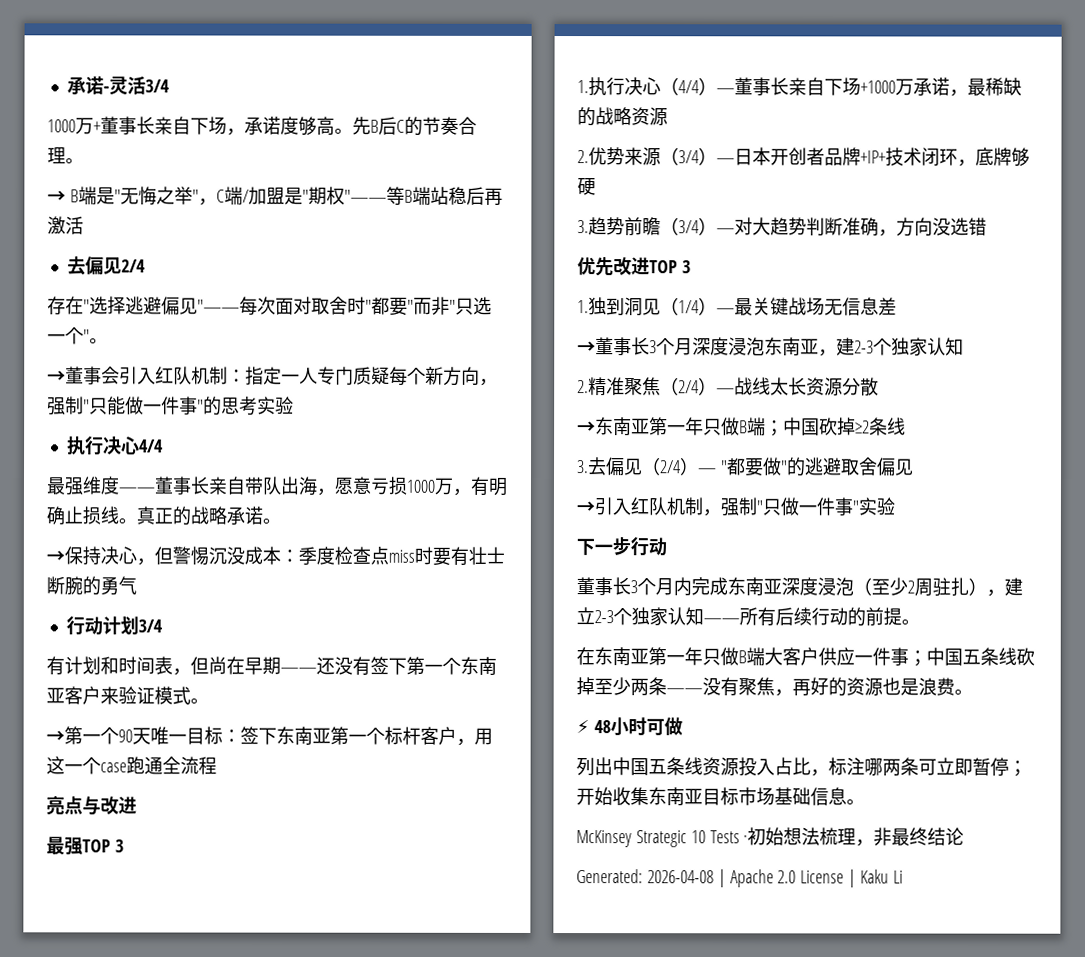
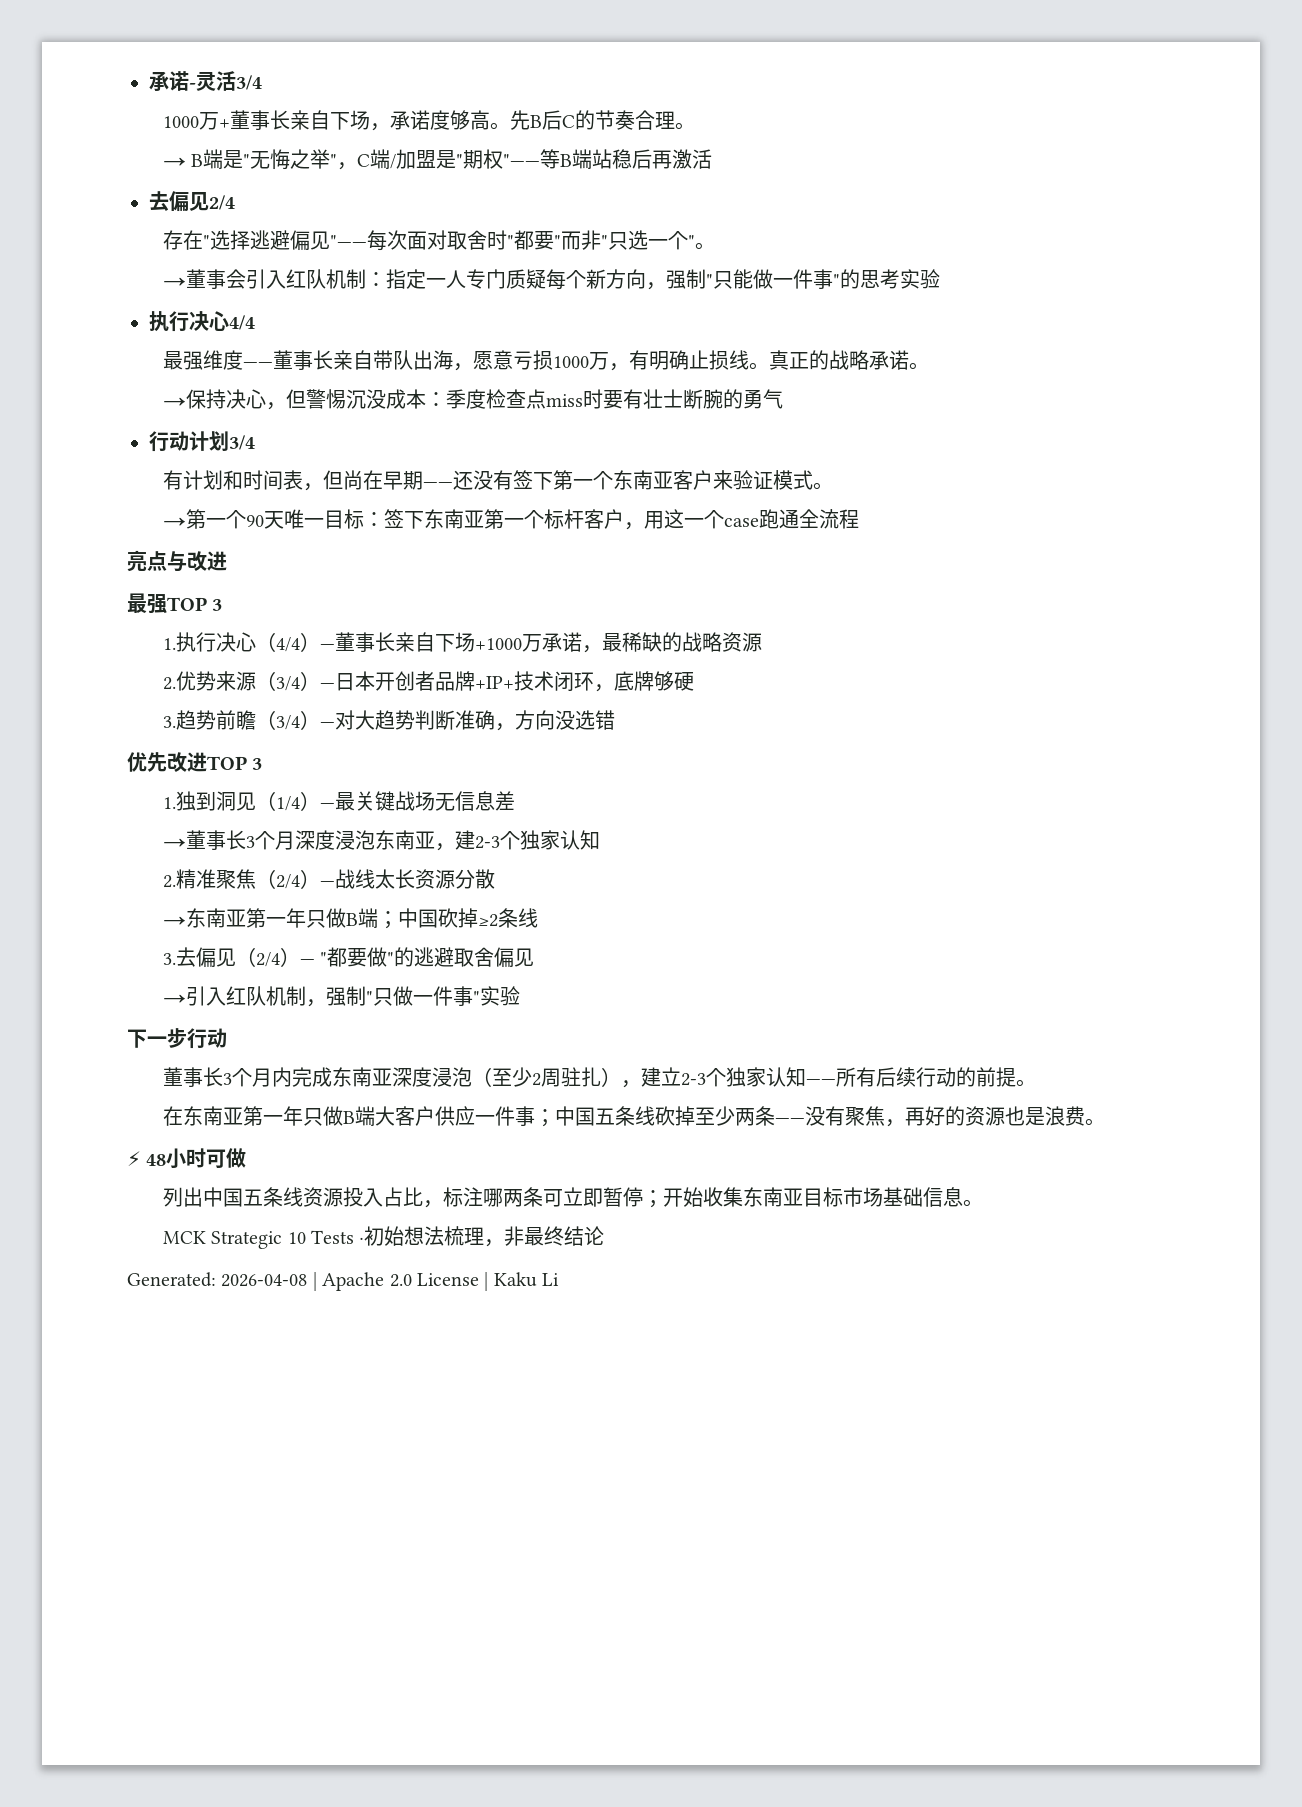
[576,830,632,848] McKinsey -> [162,1231,206,1244] MCK

